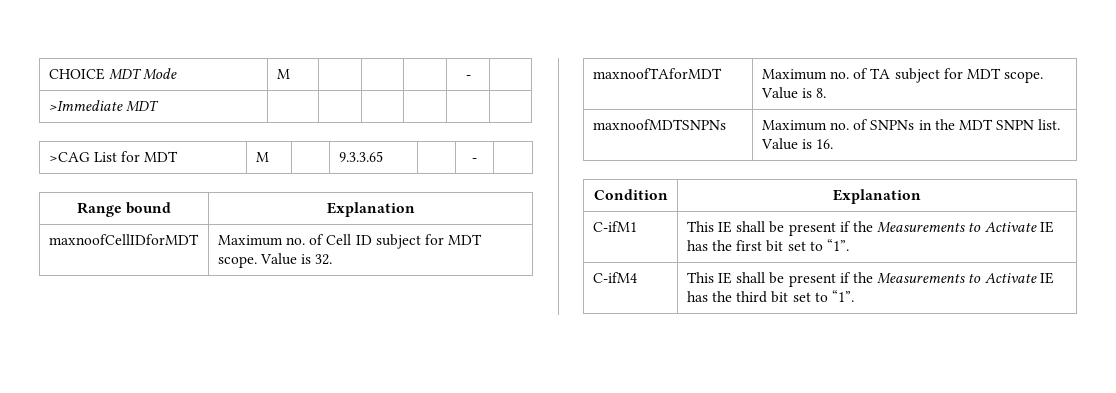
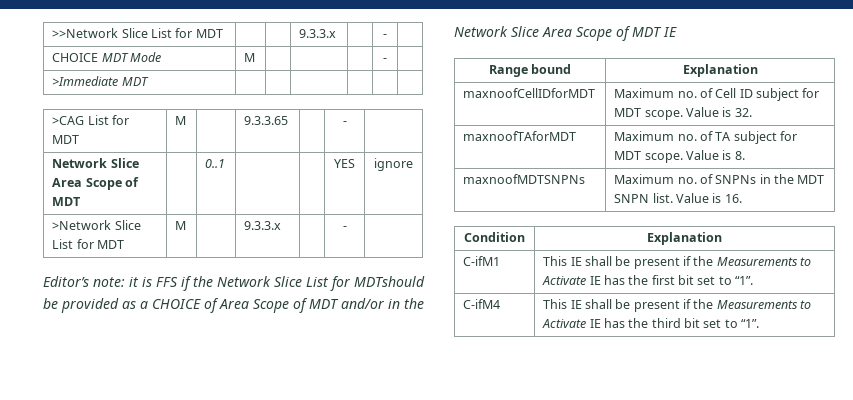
(48, 74) none -> [52,28,223,38] [299,29,337,38] [383,34,387,38] >>Network Slice List for MDT | | | 9.3.3.x | | - | //
(477, 160) none -> [52,158,139,168] [52,177,139,190] [52,197,81,206] [205,159,226,168] [334,159,355,168] [374,158,413,171] [52,220,141,230] [52,239,124,249] [175,221,187,230] [244,221,282,230] [342,226,347,230] [43,276,425,291] [43,298,424,313] [454,26,677,41] // Network Slice Area Scope of MDT | | 0..1 | | | YES | ignore // >Network Slice List for MDT | M | | 9.3.3.x | | - | // Editor’s note: it is FFS if the Network Slice List for MDTshould be provided as a CHOICE of Area Scope of MDT and/or in the Network Slice Area Scope of MDT IE

